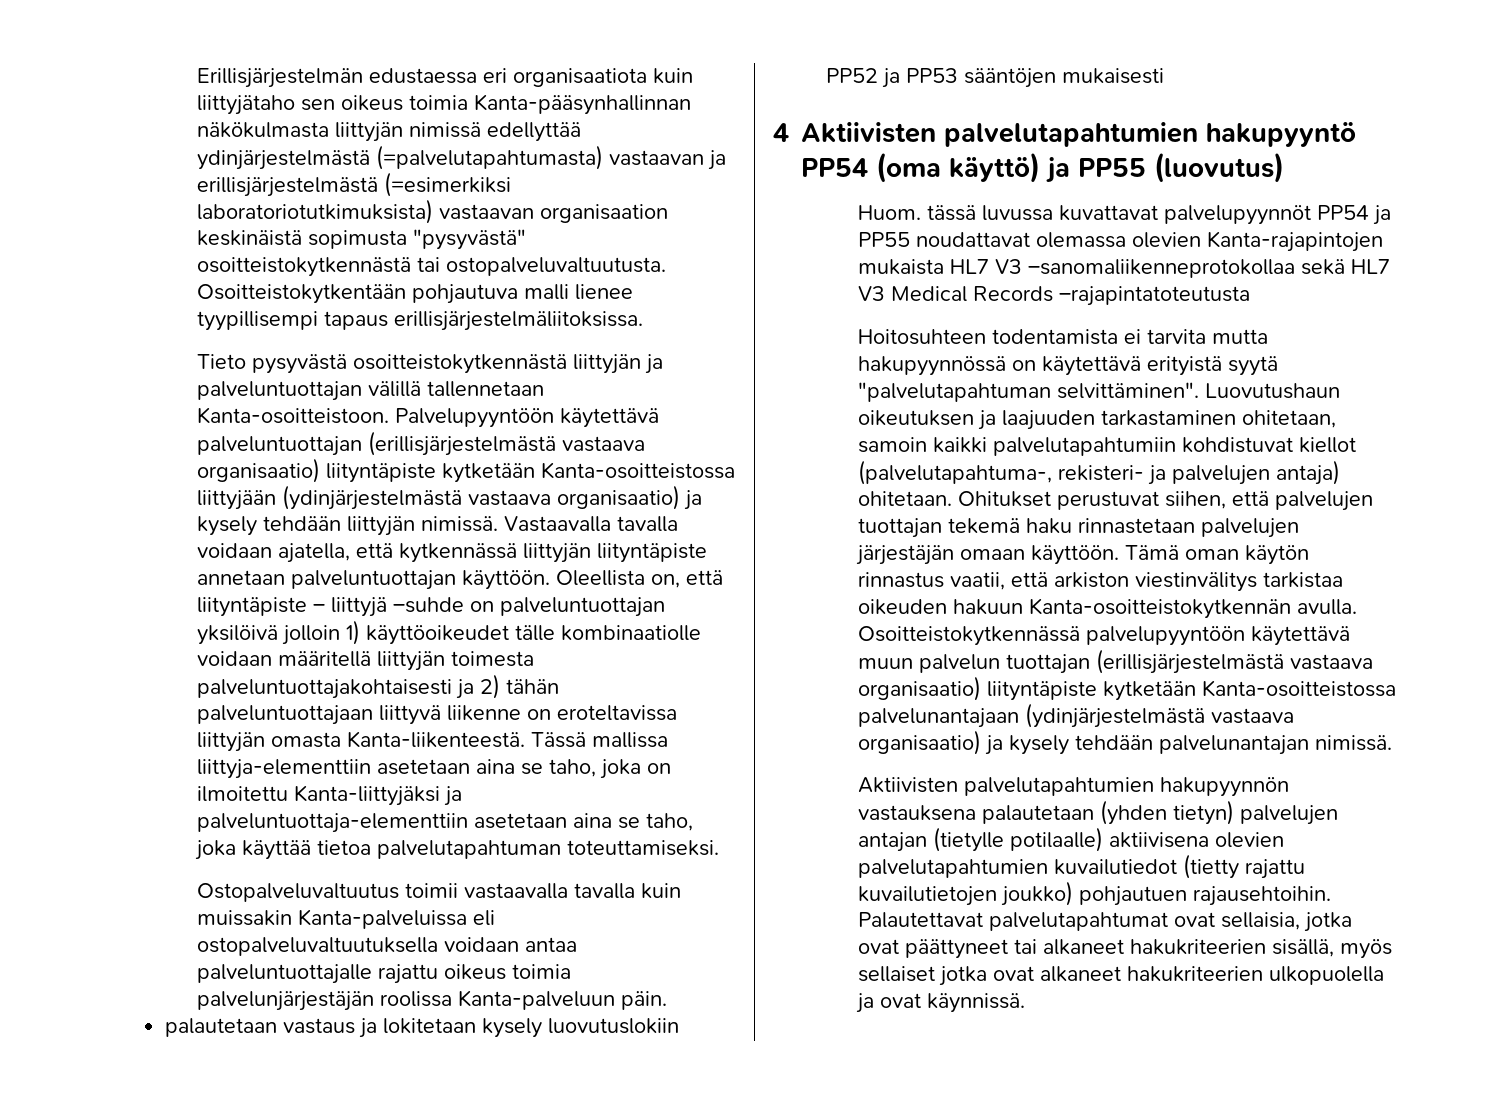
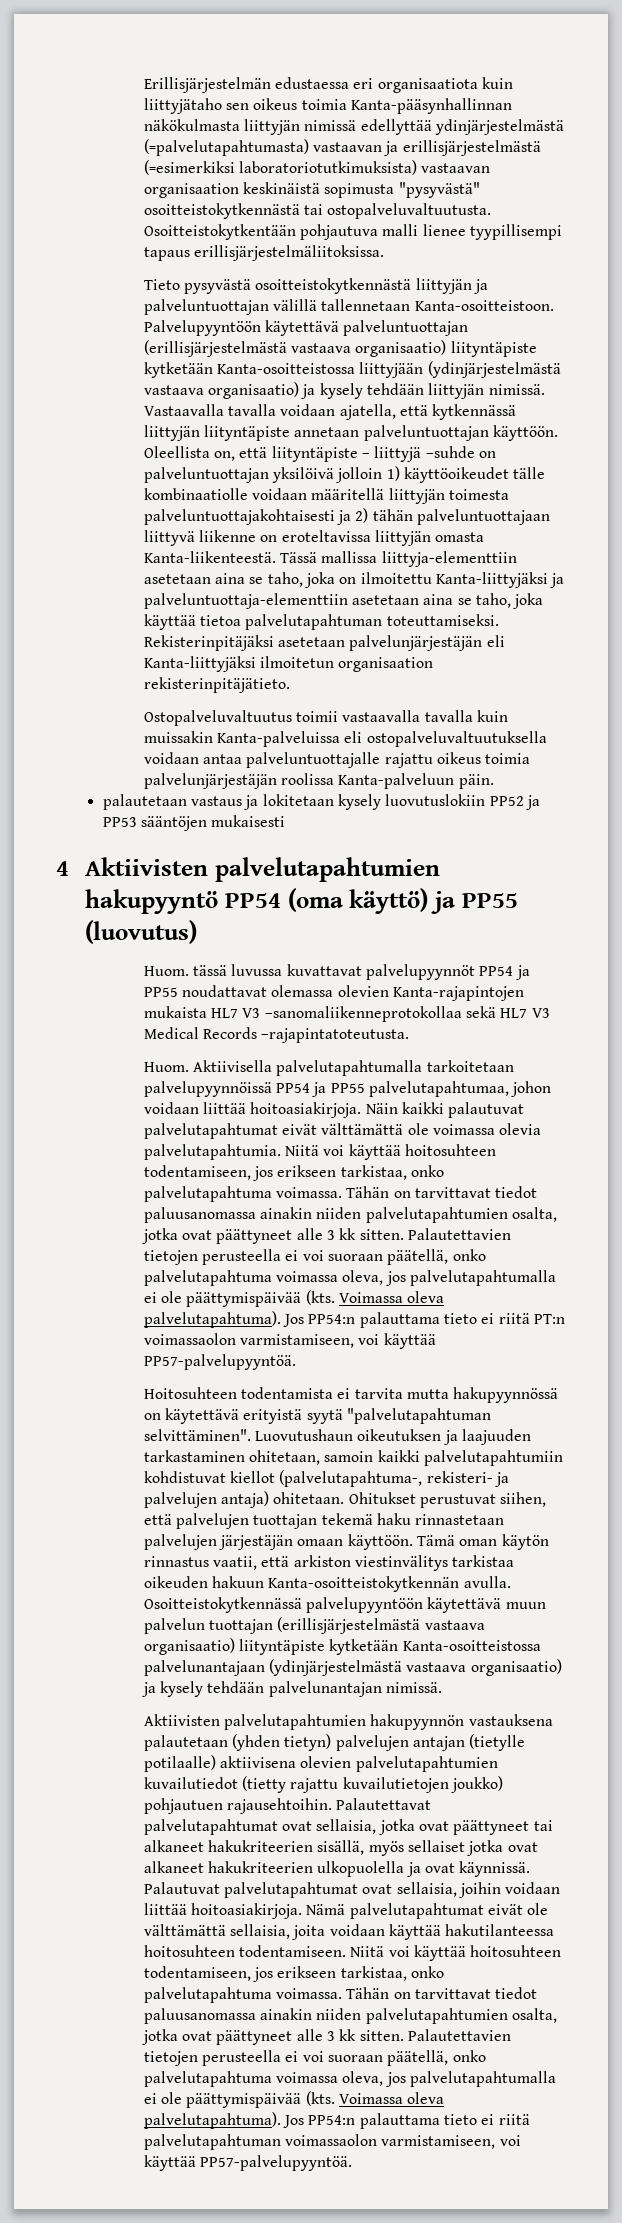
(719, 848) none -> [143,635,505,651] [143,656,434,672] [143,677,290,693] Rekisterinpitäjäksi asetetaan palvelunjärjestäjän eli Kanta-liittyjäksi ilmoitetun organisaation rekisterinpitäjätieto.
[1058,286,1250,306] –rajapintatoteutusta -> [261,1028,410,1043] [143,1060,514,1076] [143,1081,552,1097] [143,1102,525,1118] [143,1123,542,1139] [143,1144,496,1160] [143,1165,444,1181] [143,1186,538,1202] [143,1207,557,1223] [141,1228,511,1244] [143,1249,486,1265] [143,1270,556,1286] [143,1290,445,1307] [143,1311,565,1328] [143,1333,436,1349] [143,1354,296,1370] –rajapintatoteutusta. // Huom. Aktiivisella palvelutapahtumalla tarkoitetaan palvelupyynnöissä PP54 ja PP55 palvelutapahtumaa, johon voidaan liittää hoitoasiakirjoja. Näin kaikki palautuvat palvelutapahtumat eivät välttämättä ole voimassa olevia palvelutapahtumia. Niitä voi käyttää hoitosuhteen todentamiseen, jos erikseen tarkistaa, onko palvelutapahtuma voimassa. Tähän on tarvittavat tiedot paluusanomassa ainakin niiden palvelutapahtumien osalta, jotka ovat päättyneet alle 3 kk sitten. Palautettavien tietojen perusteella ei voi suoraan päätellä, onko palvelutapahtuma voimassa oleva, jos palvelutapahtumalla ei ole päättymispäivää (kts. Voimassa oleva palvelutapahtuma). Jos PP54:n palauttama tieto ei riitä PT:n voimassaolon varmistamiseen, voi käyttää PP57-palvelupyyntöä.
(1025, 1003) none -> [143,1882,561,1898] [143,1903,549,1919] [143,1924,555,1940] [143,1945,562,1961] [143,1966,444,1982] [143,1987,538,2003] [143,2008,557,2024] [141,2029,511,2045] [143,2050,486,2066] [143,2071,556,2087] [143,2091,445,2108] [143,2112,530,2129] [143,2134,521,2150] [143,2155,352,2171] Palautuvat palvelutapahtumat ovat sellaisia, joihin voidaan liittää hoitoasiakirjoja. Nämä palvelutapahtumat eivät ole välttämättä sellaisia, joita voidaan käyttää hakutilanteessa hoitosuhteen todentamiseen. Niitä voi käyttää hoitosuhteen todentamiseen, jos erikseen tarkistaa, onko palvelutapahtuma voimassa. Tähän on tarvittavat tiedot paluusanomassa ainakin niiden palvelutapahtumien osalta, jotka ovat päättyneet alle 3 kk sitten. Palautettavien tietojen perusteella ei voi suoraan päätellä, onko palvelutapahtuma voimassa oleva, jos palvelutapahtumalla ei ole päättymispäivää (kts. Voimassa oleva palvelutapahtuma). Jos PP54:n palauttama tieto ei riitä palvelutapahtuman voimassaolon varmistamiseen, voi käyttää PP57-palvelupyyntöä.

